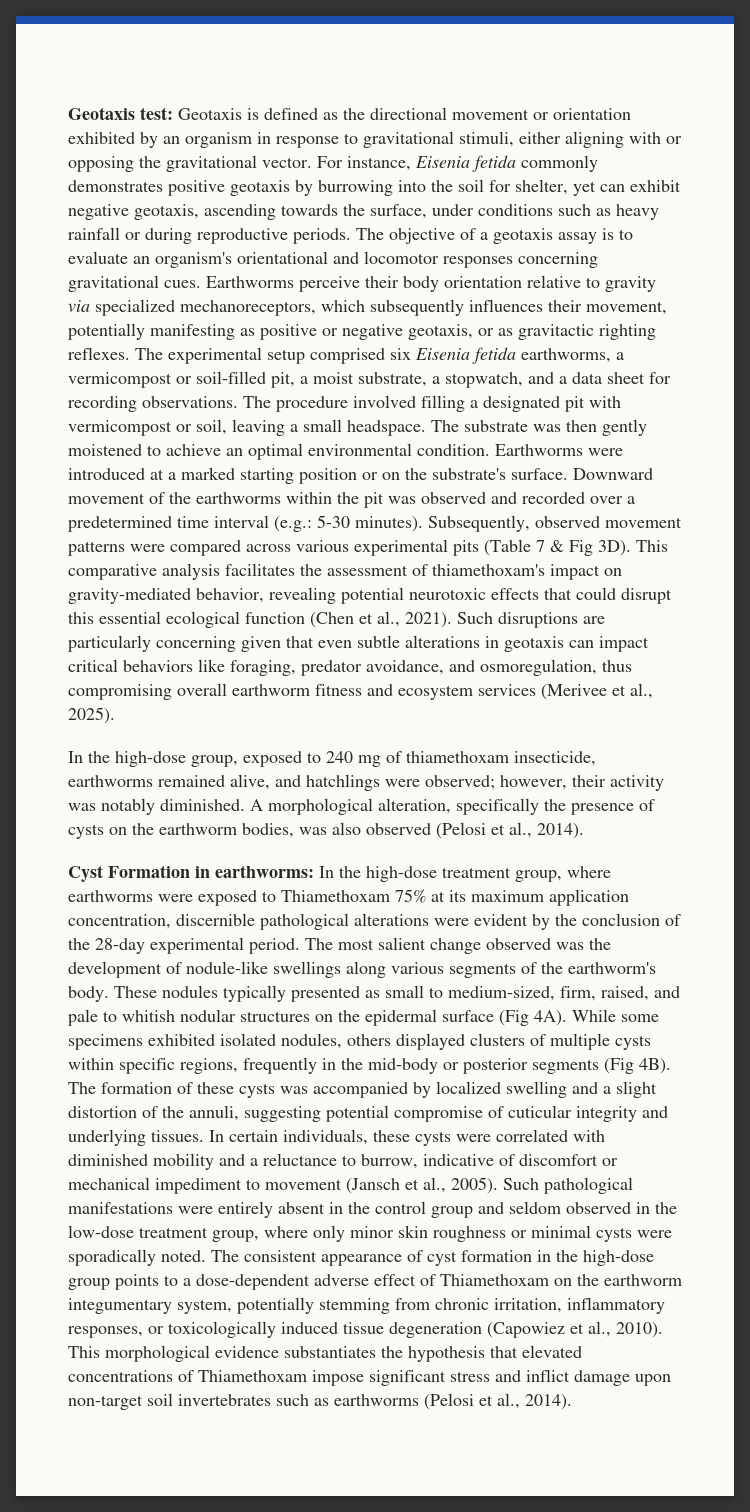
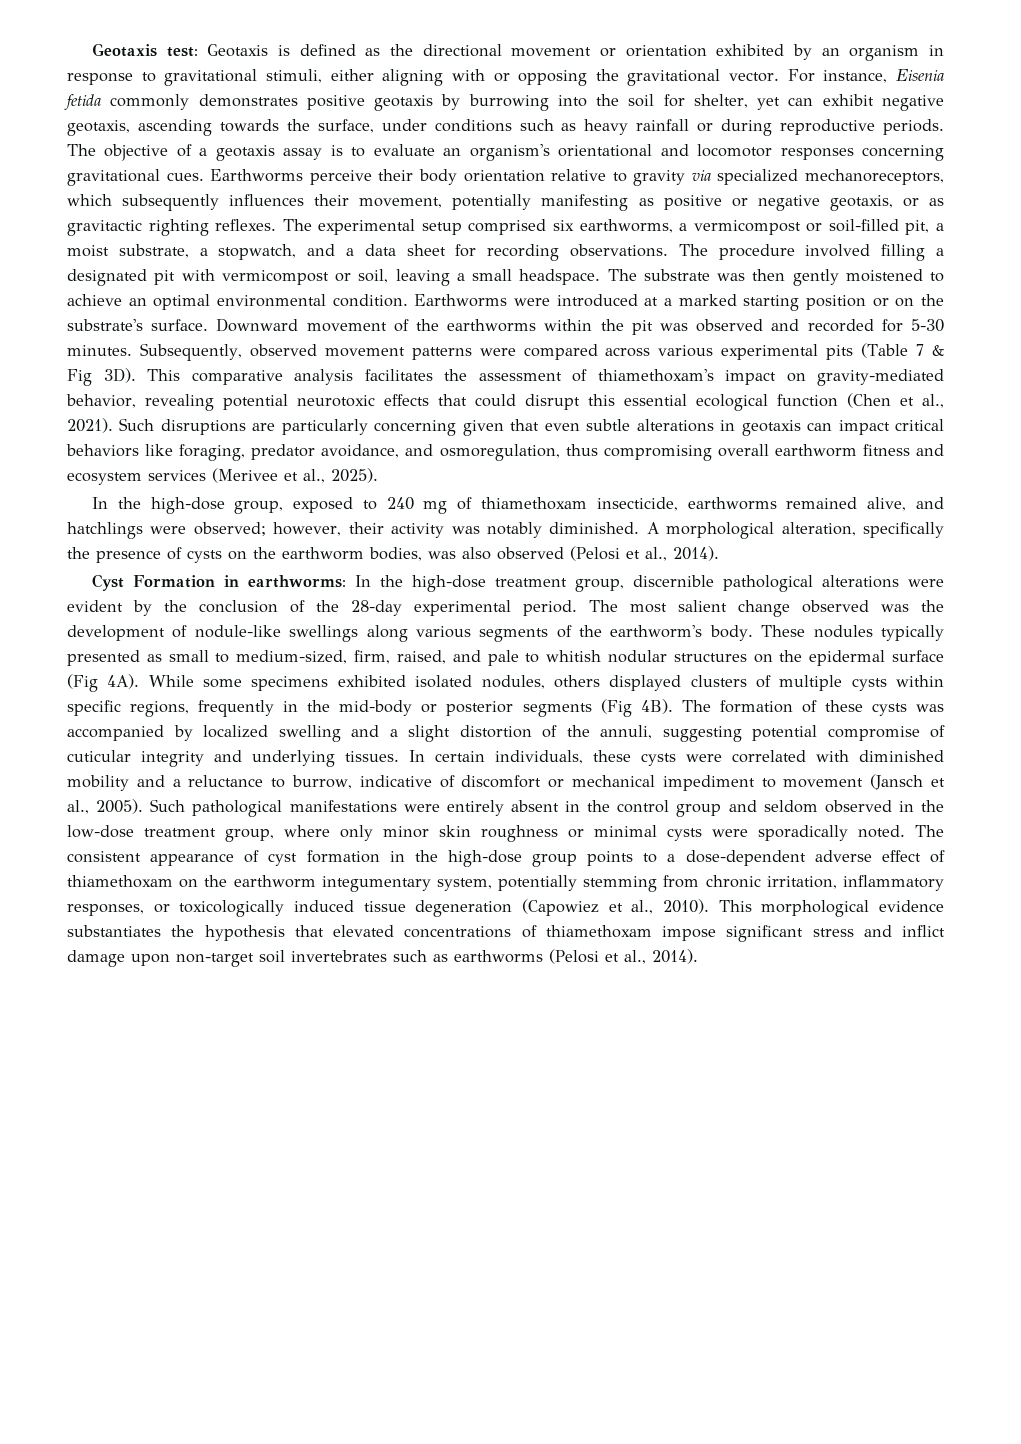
[415,347,516,364] Eisenia fetida -> (574, 225) none
[590,496,635,504] [68,515,423,532] over a predetermined time interval (e.g.: 5-30 minutes). -> [881,319,945,332] [67,345,132,356] for 5-30 minutes.
[567,866,611,878] [68,889,629,906] [68,914,171,929] where earthworms were exposed to Thiamethoxam 75% at its maximum application concentration, -> (624, 585) none
[440,1274,549,1286] Thiamethoxam -> [67,875,173,888] thiamethoxam
[198,1370,307,1382] Thiamethoxam -> [545,925,652,938] thiamethoxam

